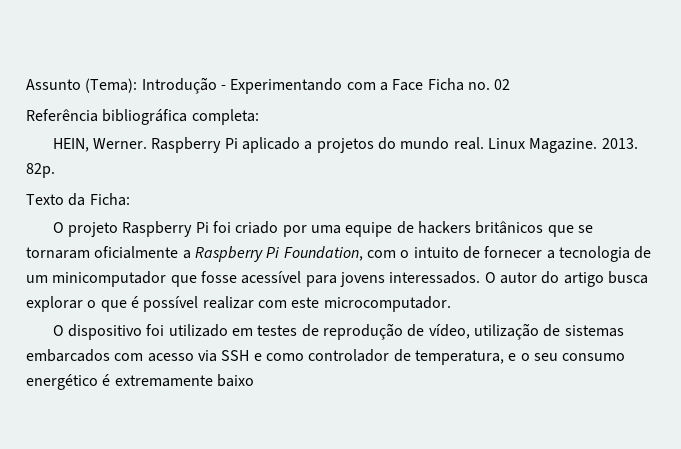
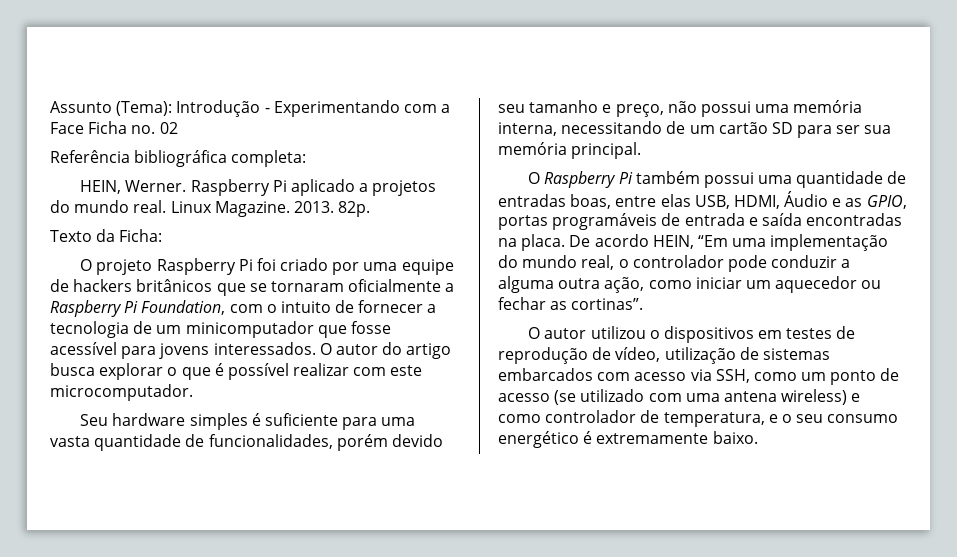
[52,324,228,340] O dispositivo foi utilizado -> [80,413,416,430] [50,434,443,451] [498,100,863,117] [498,121,892,138] [498,142,642,159] [528,171,907,188] [498,191,907,209] [498,213,903,230] [498,234,889,251] [498,255,851,272] [498,276,882,293] [498,297,644,310] [528,326,754,343] Seu hardware simples é suficiente para uma vasta quantidade de funcionalidades, porém devido seu tamanho e preço, não possui uma memória interna, necessitando de um cartão SD para ser sua memória principal. // O Raspberry Pi também possui uma quantidade de entradas boas, entre elas USB, HDMI, Áudio e as GPIO, portas programáveis de entrada e saída encontradas na placa. De acordo HEIN, “Em uma implementação do mundo real, o controlador pode conduzir a alguma outra ação, como iniciar um aquecedor ou fechar as cortinas”. // O autor utilizou o dispositivos
[221,350,250,361] SSH -> [715,368,900,385] [498,389,848,405] SSH, como um ponto de acesso (se utilizado com uma antena wireless)
[216,374,254,387] baixo -> [712,431,758,444] baixo.

